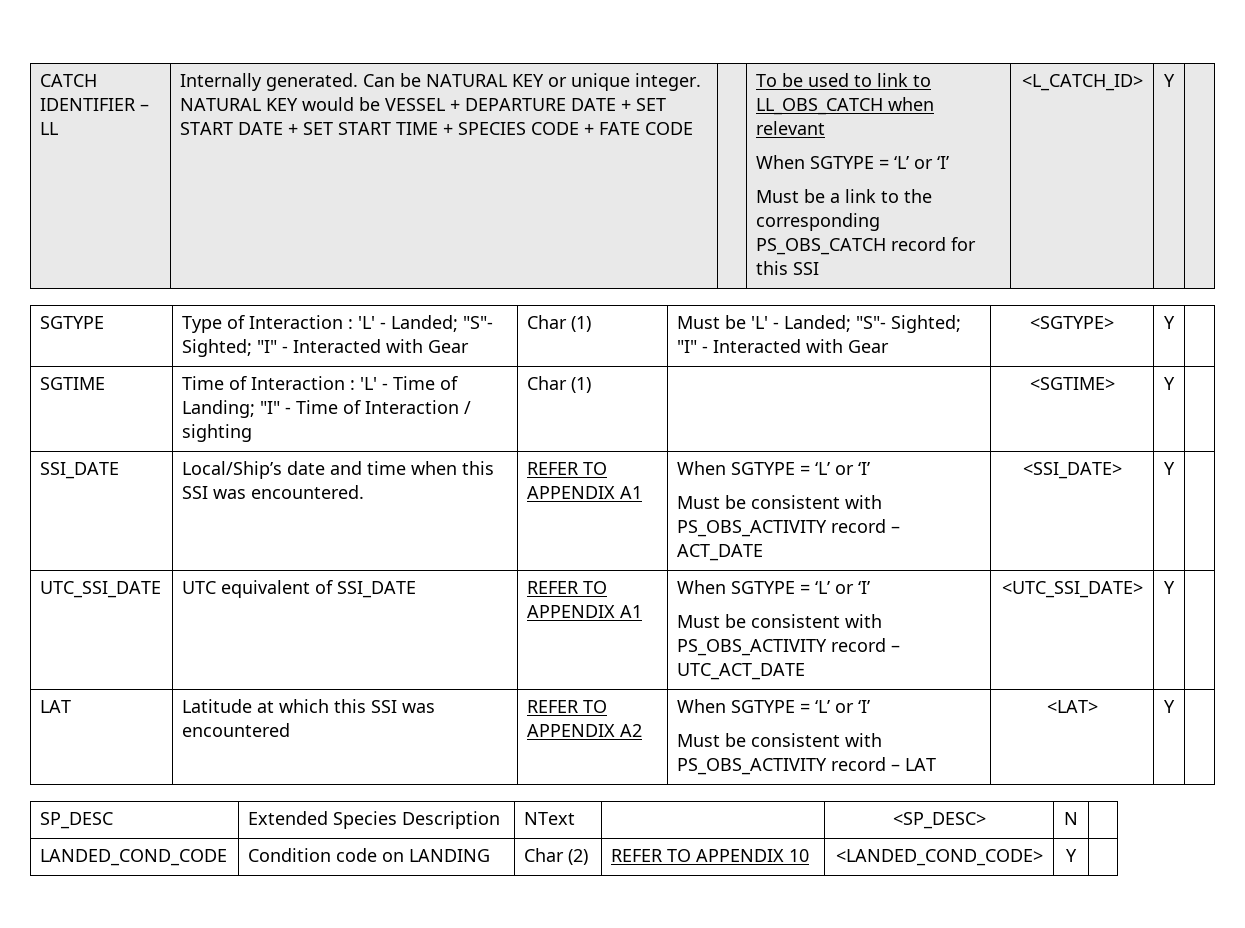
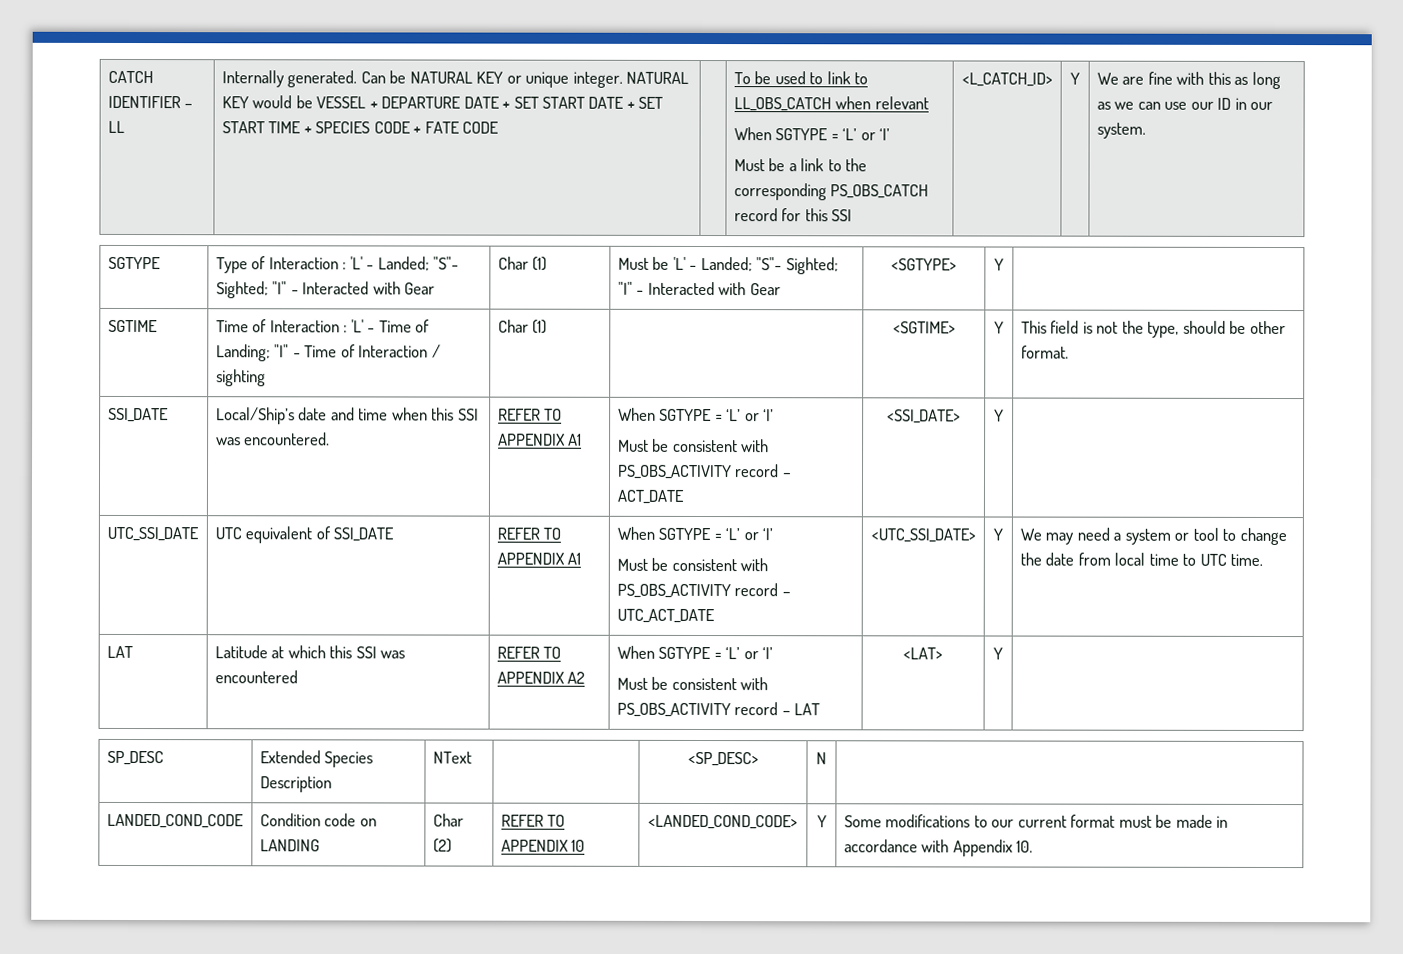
(1175, 80) none -> [1096,71,1281,90] [1096,97,1274,110] [1096,122,1146,139] We are fine with this as long as we can use our ID in our system.
(1175, 383) none -> [1020,320,1286,338] [1020,345,1069,359] This field is not the type, should be other format.
(1175, 587) none -> [1019,527,1287,546] [1019,552,1264,566] We may need a system or tool to change the date from local time to UTC time.
(1077, 855) none -> [843,814,1229,828] [843,839,1034,857] Some modifications to our current format must be made in accordance with Appendix 10.

